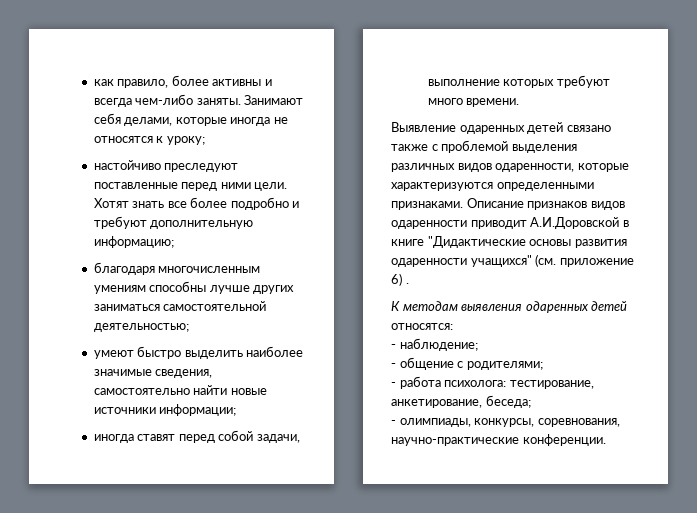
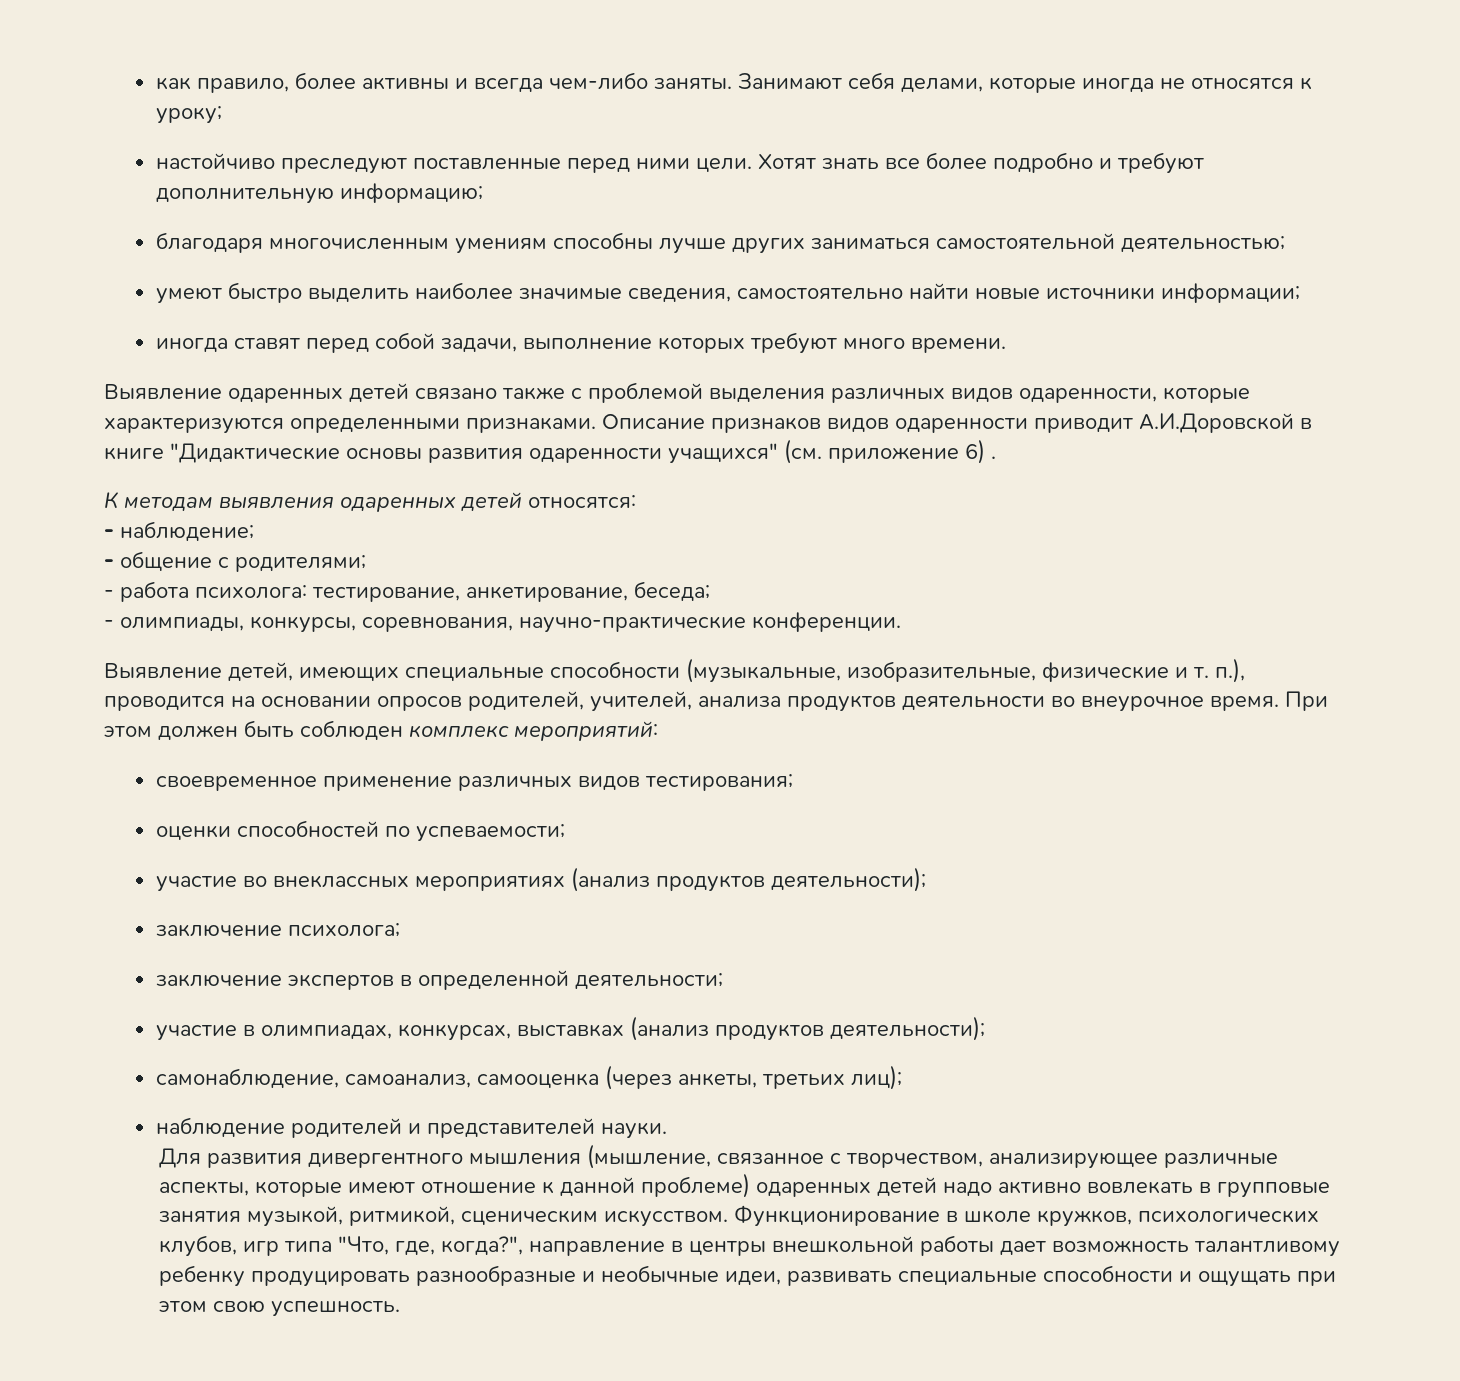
(606, 440) none -> [104,658,1245,683] [104,691,1328,712] [104,720,658,741] [155,774,793,791] [155,820,565,842] [155,867,926,892] [155,923,400,937] [155,970,723,990] [155,1016,985,1041] [155,1065,902,1090] [155,1117,667,1139] [159,1144,1279,1169] [159,1173,1331,1198] [159,1205,1320,1227] [159,1235,1341,1257] [159,1265,1337,1287] [159,1301,401,1317] // Выявление детей, имеющих специальные способности (музыкальные, изобразительные, физические и т. п.), проводится на основании опросов родителей, учителей, анализа продуктов деятельности во внеурочное время. При этом должен быть соблюден комплекс мероприятий: // своевременное применение различных видов тестирования; // оценки способностей по успеваемости; // участие во внеклассных мероприятиях (анализ продуктов деятельности); // заключение психолога; // заключение экспертов в определенной деятельности; // участие в олимпиадах, конкурсах, выставках (анализ продуктов деятельности); // самонаблюдение, самоанализ, самооценка (через анкеты, третьих лиц); // наблюдение родителей и представителей науки. // Для развития дивергентного мышления (мышление, связанное с творчеством, анализирующее различные аспекты, которые имеют отношение к данной проблеме) одаренных детей надо активно вовлекать в групповые занятия музыкой, ритмикой, сценическим искусством. Функционирование в школе кружков, психологических клубов, игр типа "Что, где, когда?", направление в центры внешкольной работы дает возможность талантливому ребенку продуцировать разнообразные и необычные идеи, развивать специальные способности и ощущать при этом свою успешность.

